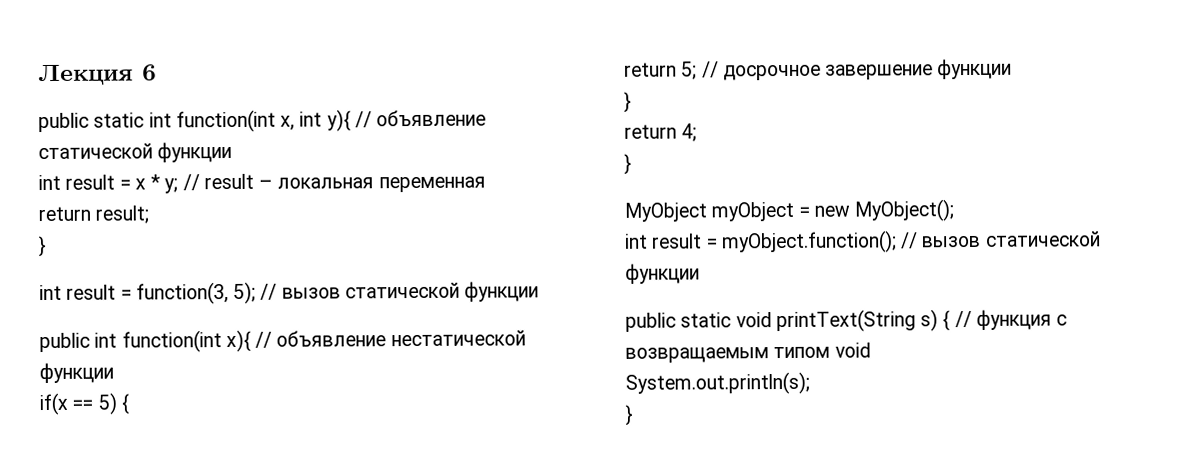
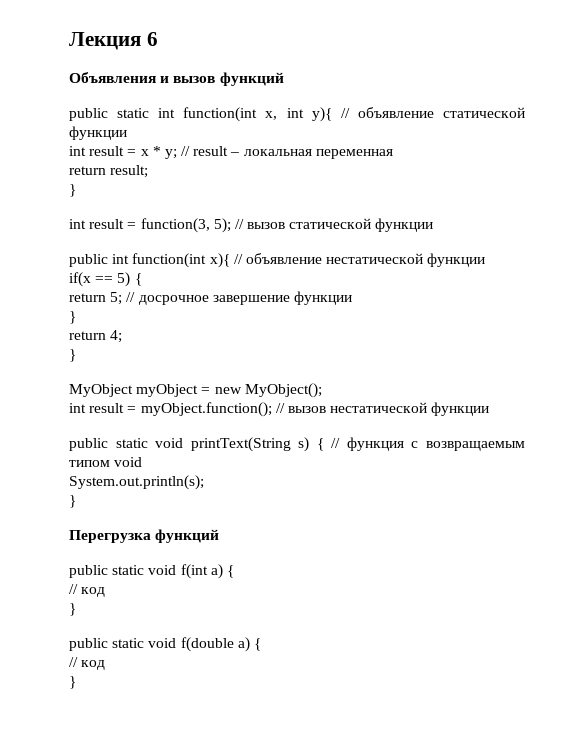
(157, 72) none -> [69,72,284,86] // Объявления и вызов функций
[985,231,1101,247] статической -> [330,402,428,413] нестатической
(634, 415) none -> [69,529,220,543] [69,564,234,579] [69,584,106,597] [69,603,76,616] [69,637,261,652] [69,657,106,670] [69,676,76,689] // Перегрузка функций // public static void f(int a) { // // код // } // public static void f(double a) { // // код // }

